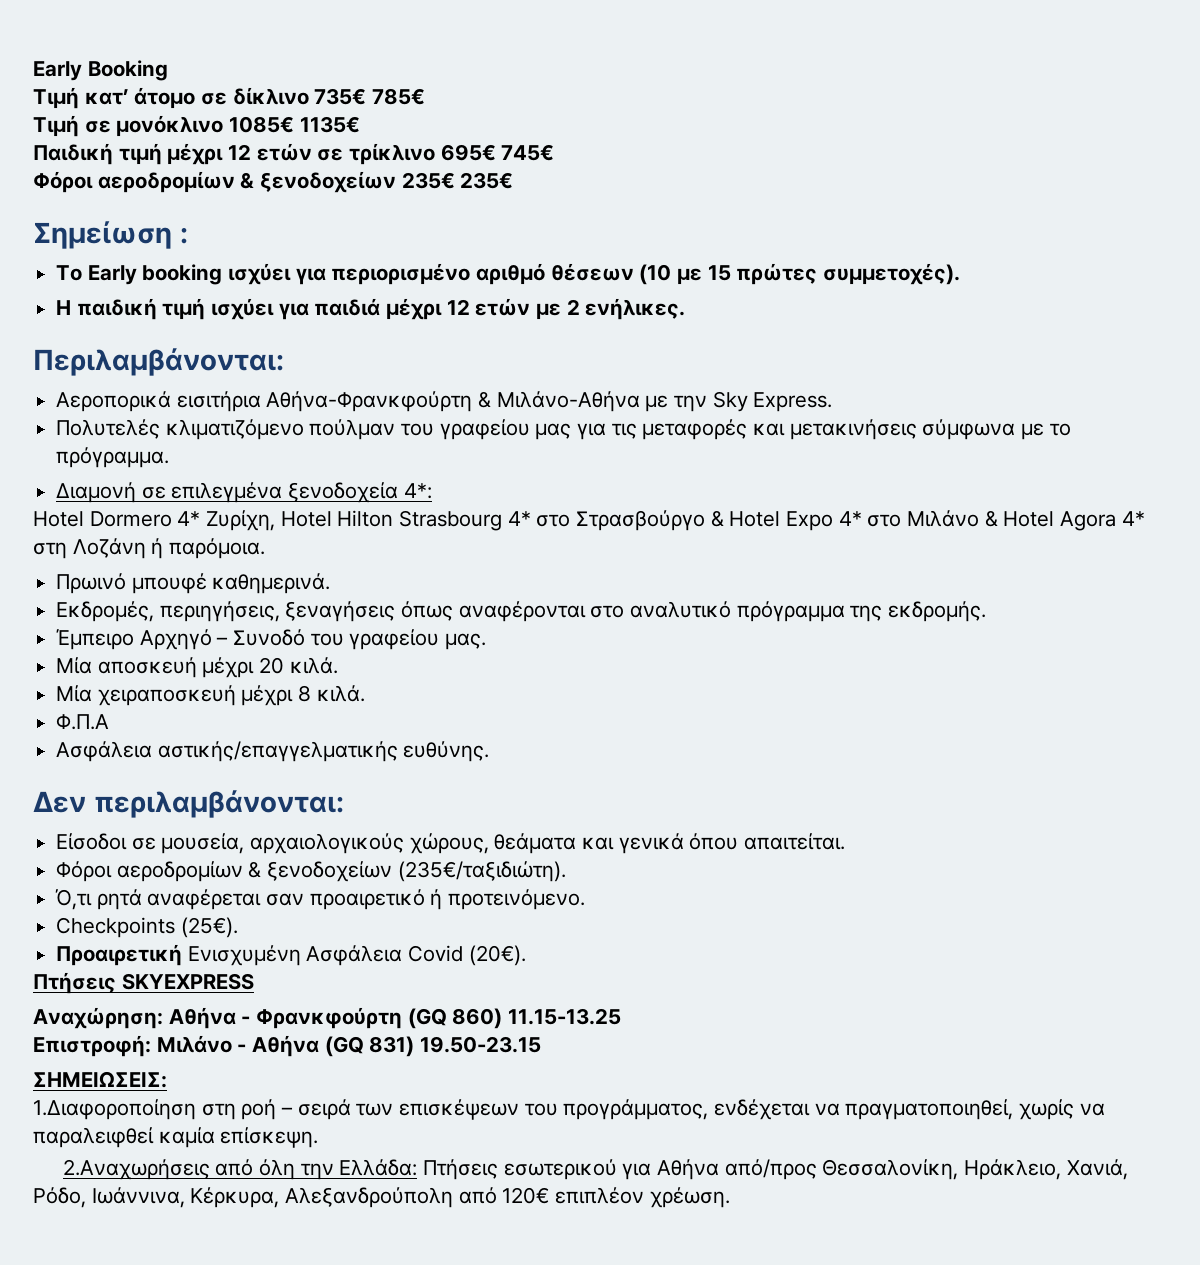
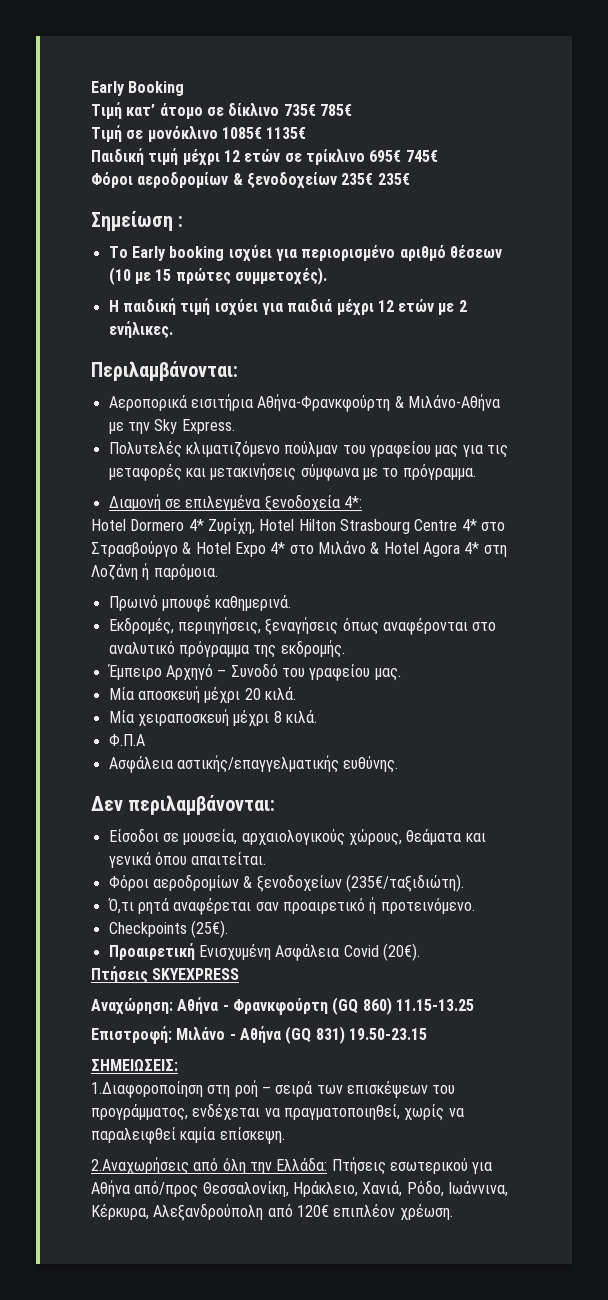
(503, 520) none -> [414,519,458,531] Centre

